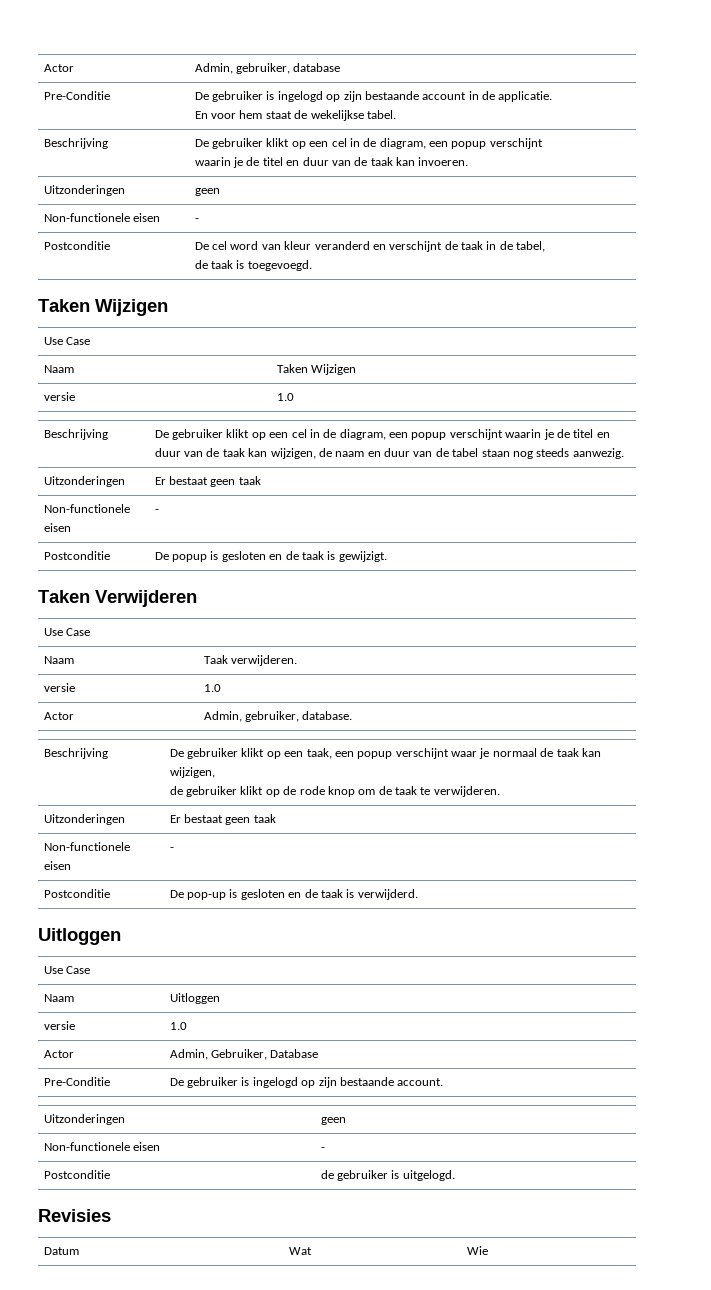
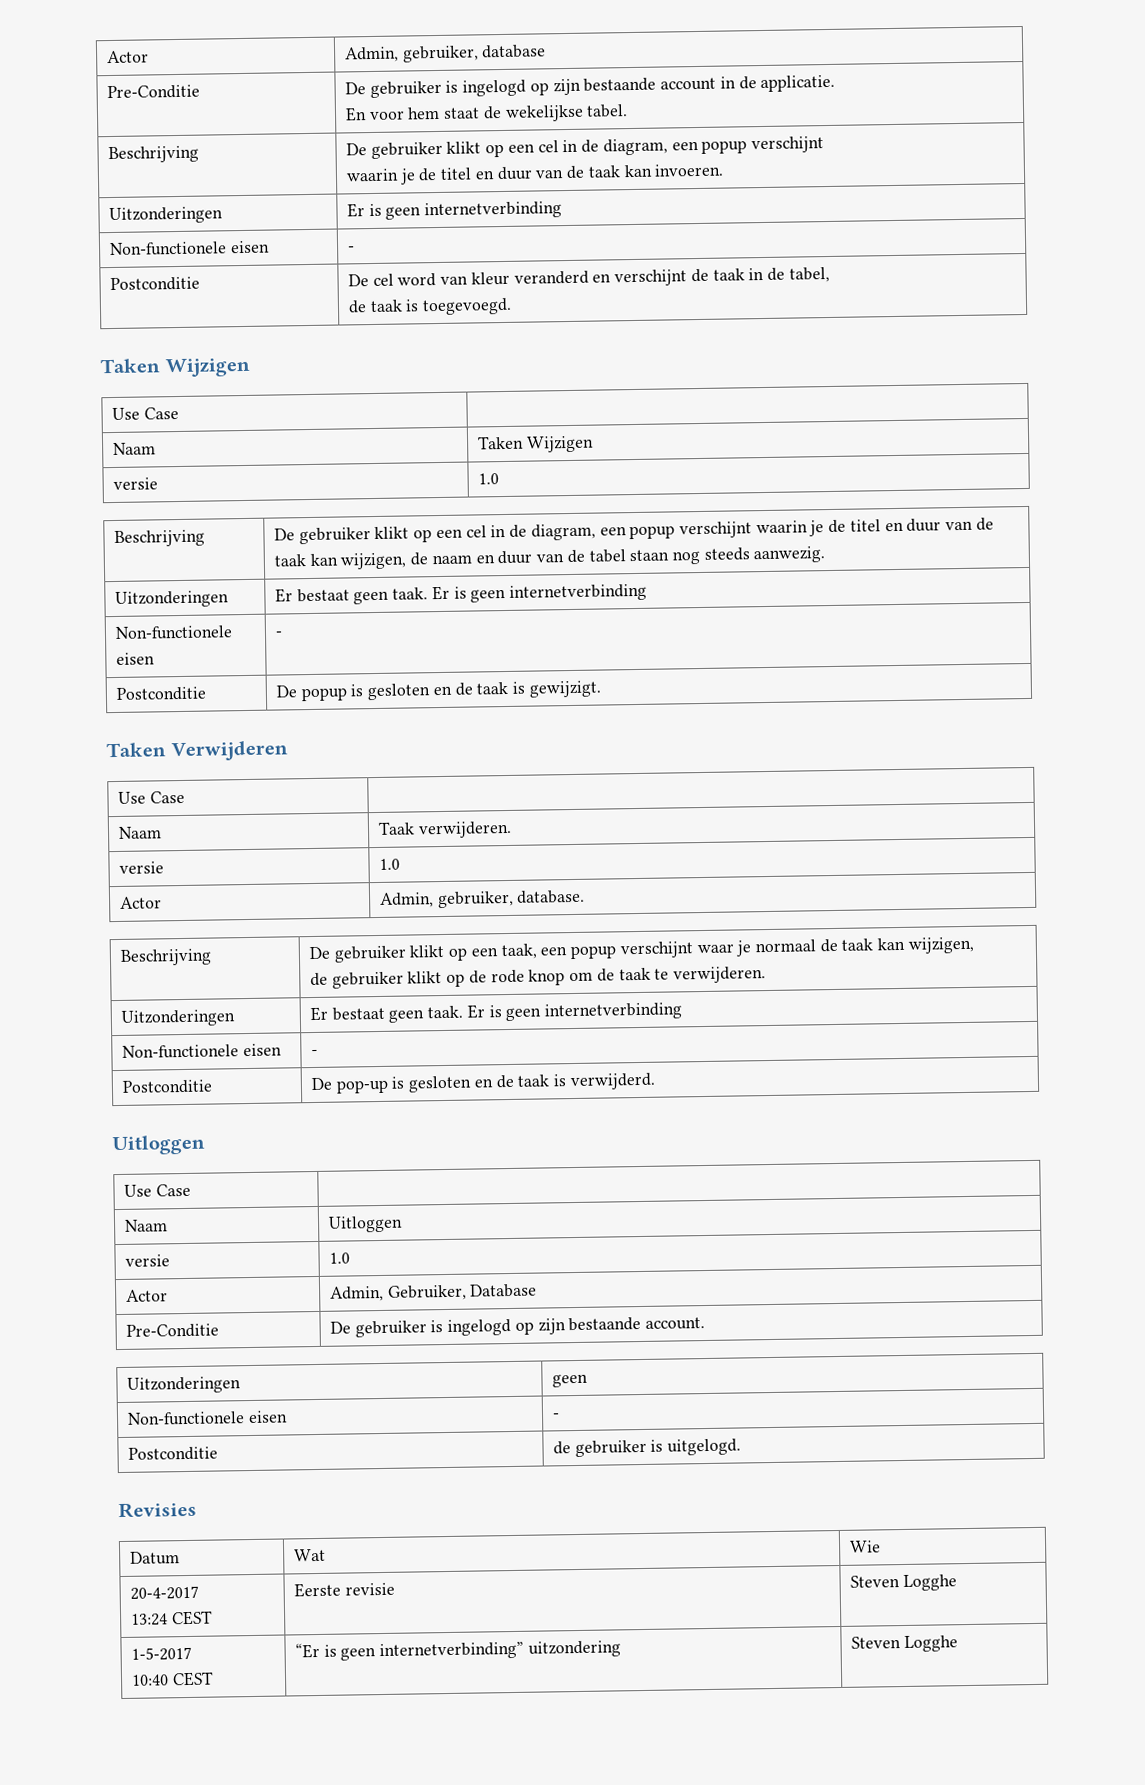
[194,188,220,196] geen -> [347,201,563,220] Er is geen internetverbinding
[238,476,261,485] taak -> [392,583,648,603] taak. Er is geen internetverbinding
[253,814,276,823] taak -> [427,1002,683,1022] taak. Er is geen internetverbinding
(488, 1250) none -> [130,1585,200,1600] [131,1610,213,1626] [294,1582,395,1598] [850,1574,957,1592] [131,1646,193,1661] [131,1671,214,1687] [295,1640,621,1661] [851,1635,958,1653] // 20-4-2017 // 13:24 CEST | Eerste revisie | Steven Logghe // 1-5-2017 // 10:40 CEST | “Er is geen internetverbinding” uitzondering | Steven Logghe

